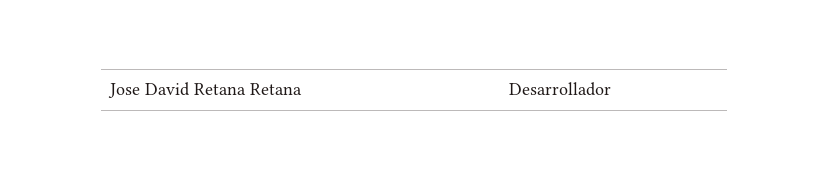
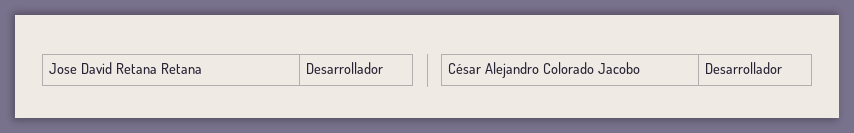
(611, 89) none -> [448,62,640,78] [705,62,783,74] // César Alejandro Colorado Jacobo | Desarrollador

